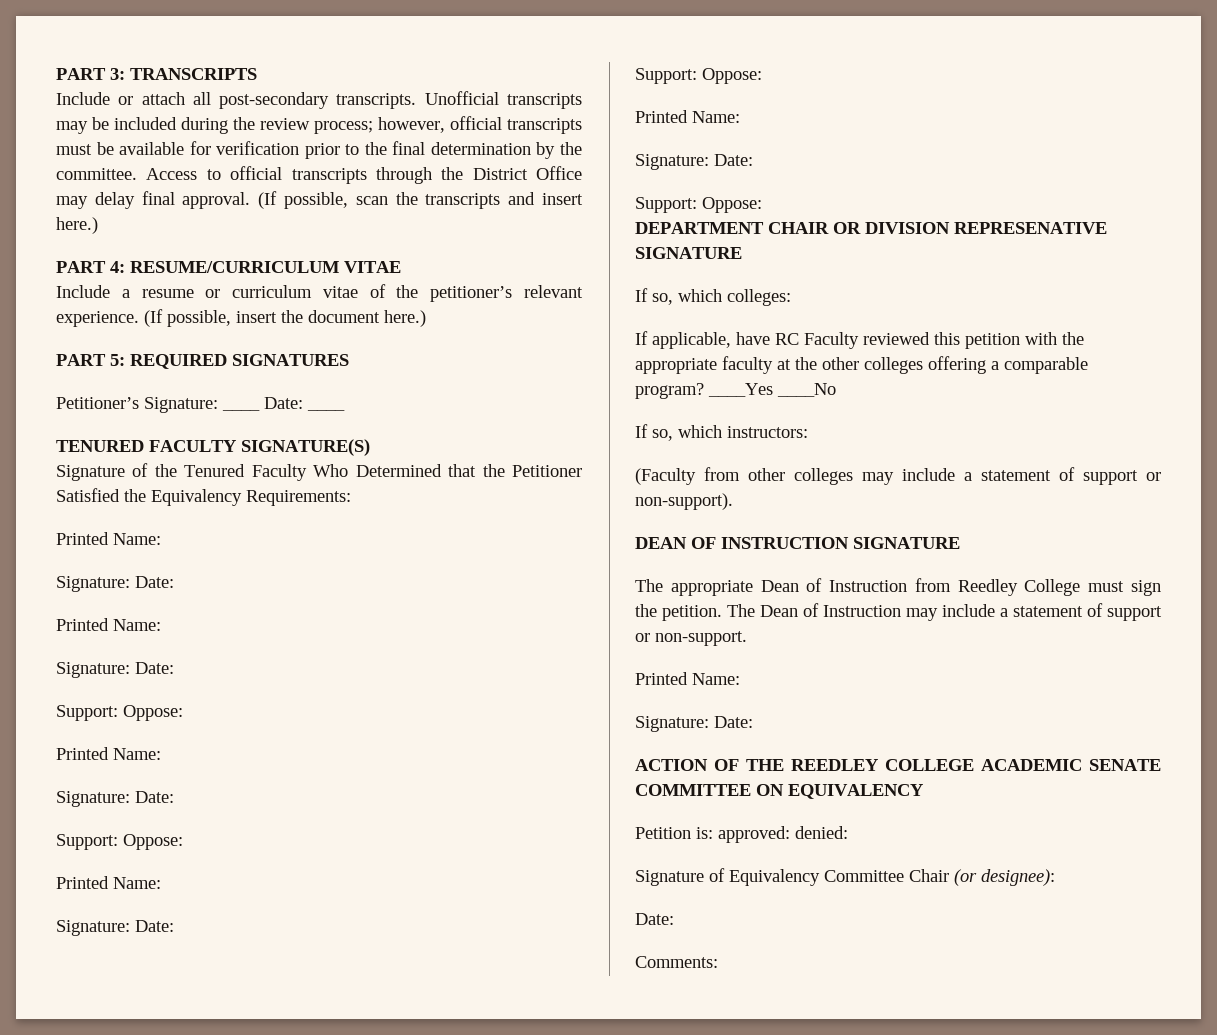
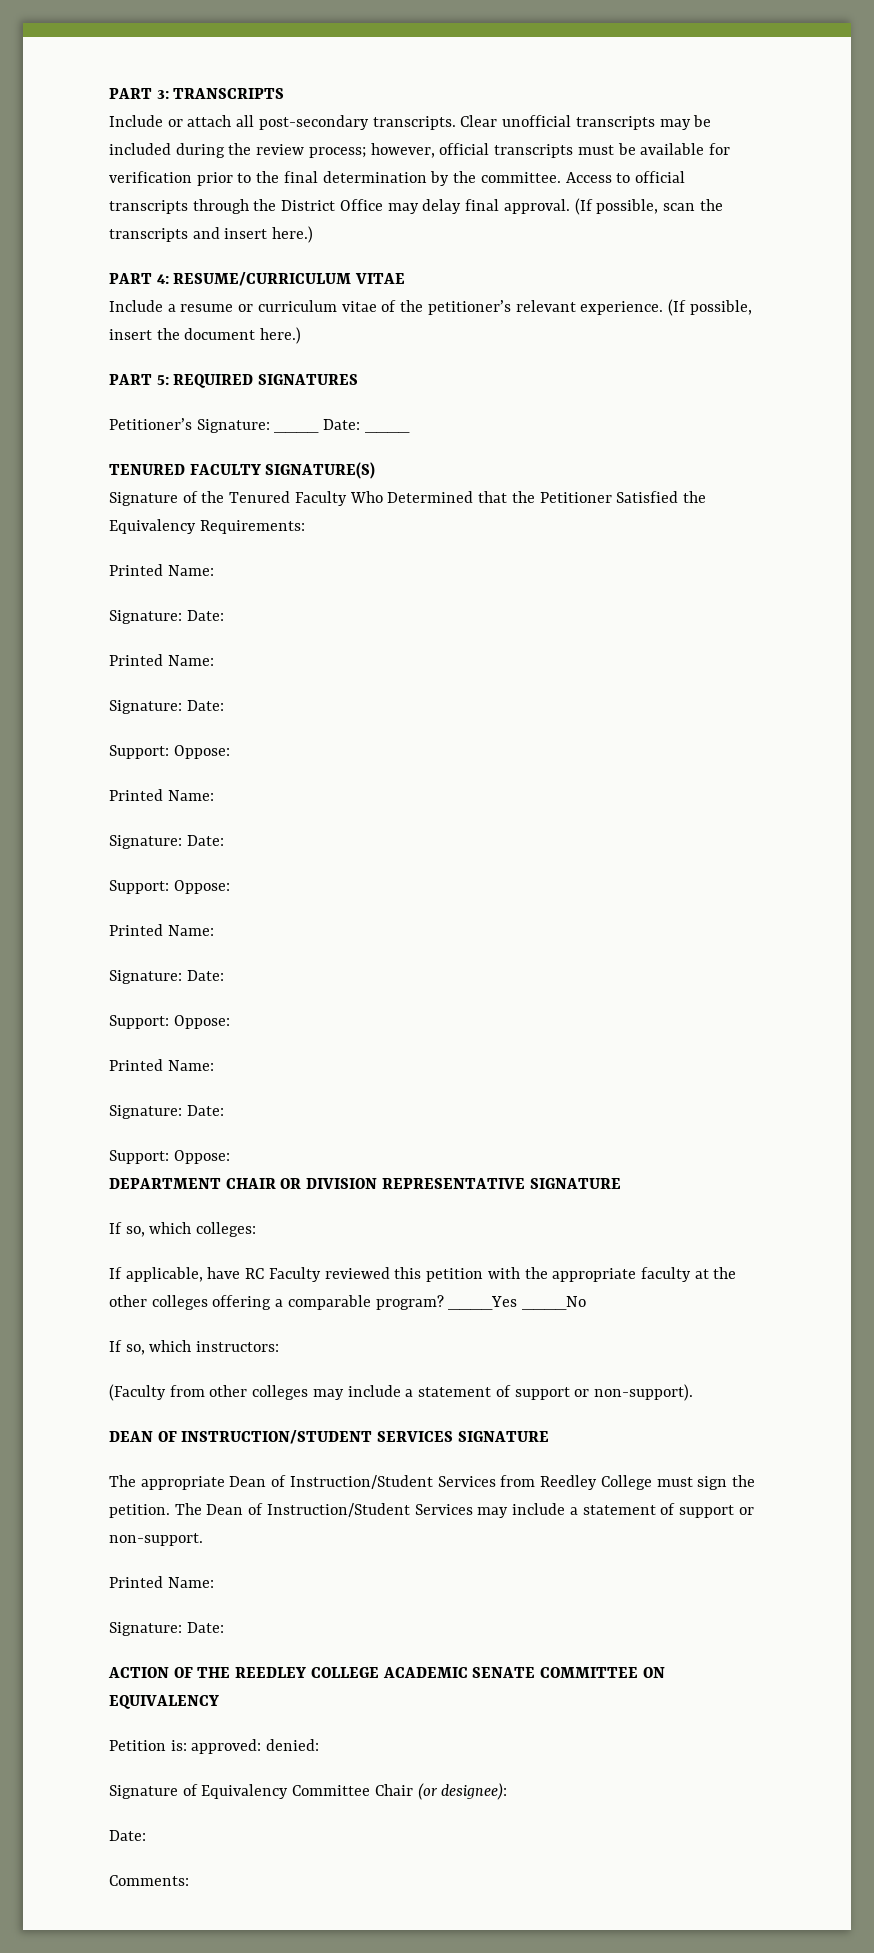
[424,91,499,105] Unofficial -> [460,115,572,127] Clear unofficial
[954,222,1107,234] REPRESENATIVE -> [381,1178,525,1189] REPRESENTATIVE
[721,537,849,549] INSTRUCTION -> [181,1430,454,1444] INSTRUCTION/STUDENT SERVICES
[829,580,908,592] Instruction -> [289,1475,496,1489] Instruction/Student Services
[823,605,901,617] Instruction -> [266,1503,473,1517] Instruction/Student Services

